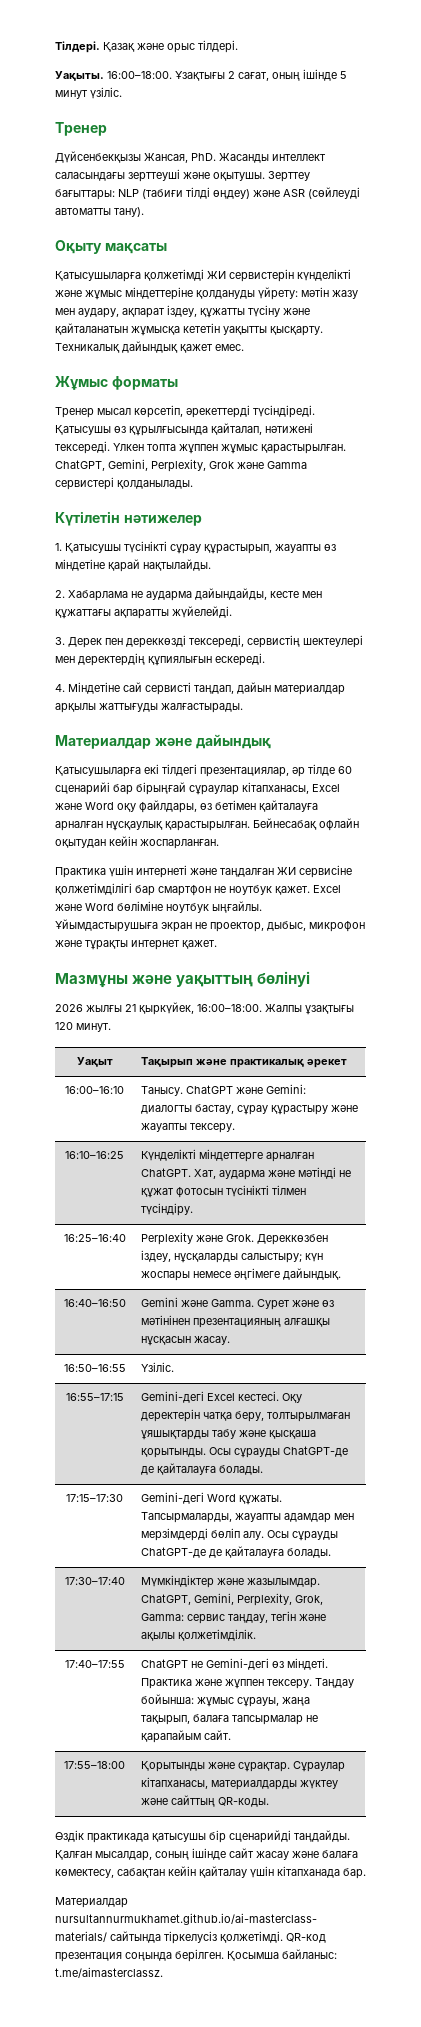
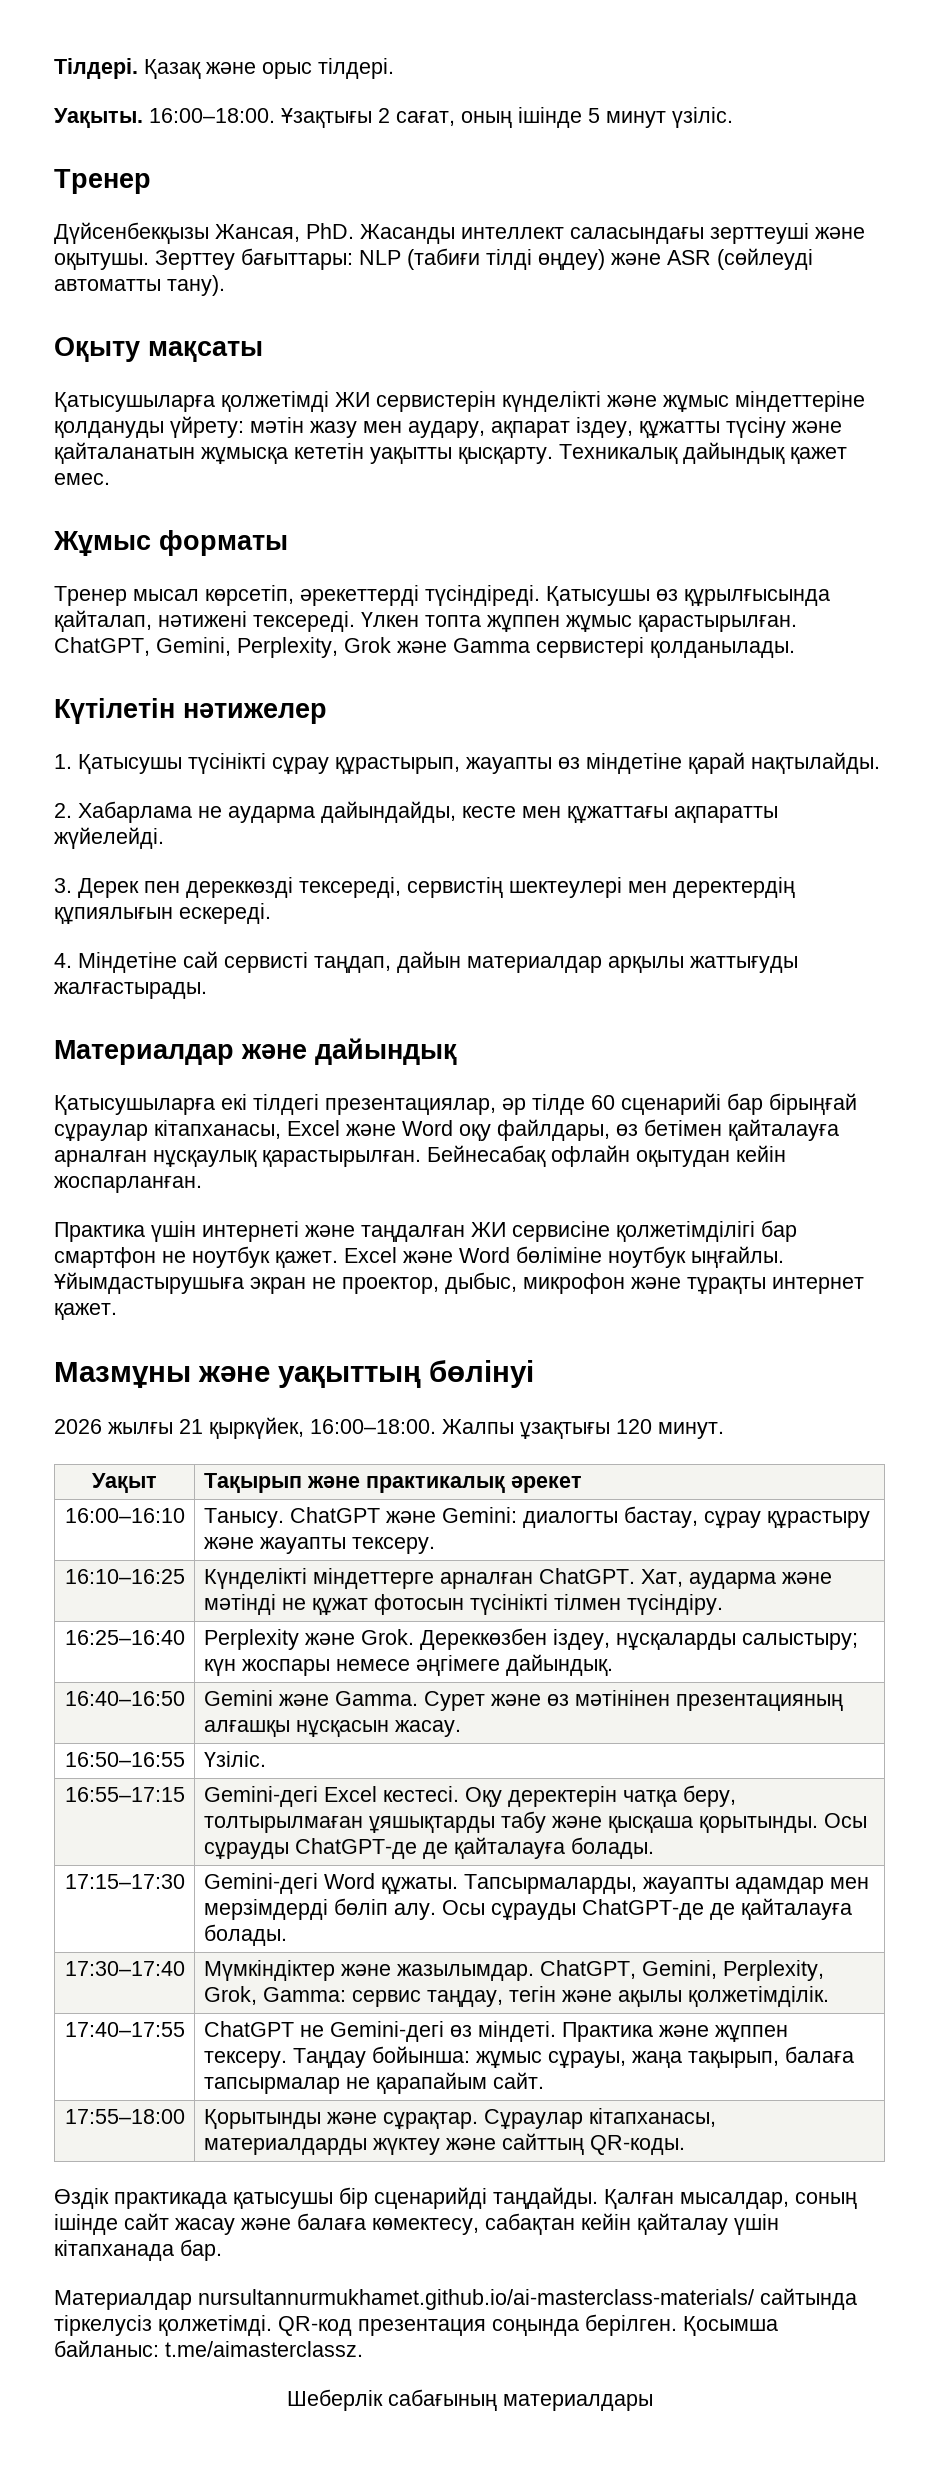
(163, 1972) none -> [286,2389,653,2411] // Шеберлік сабағының материалдары

